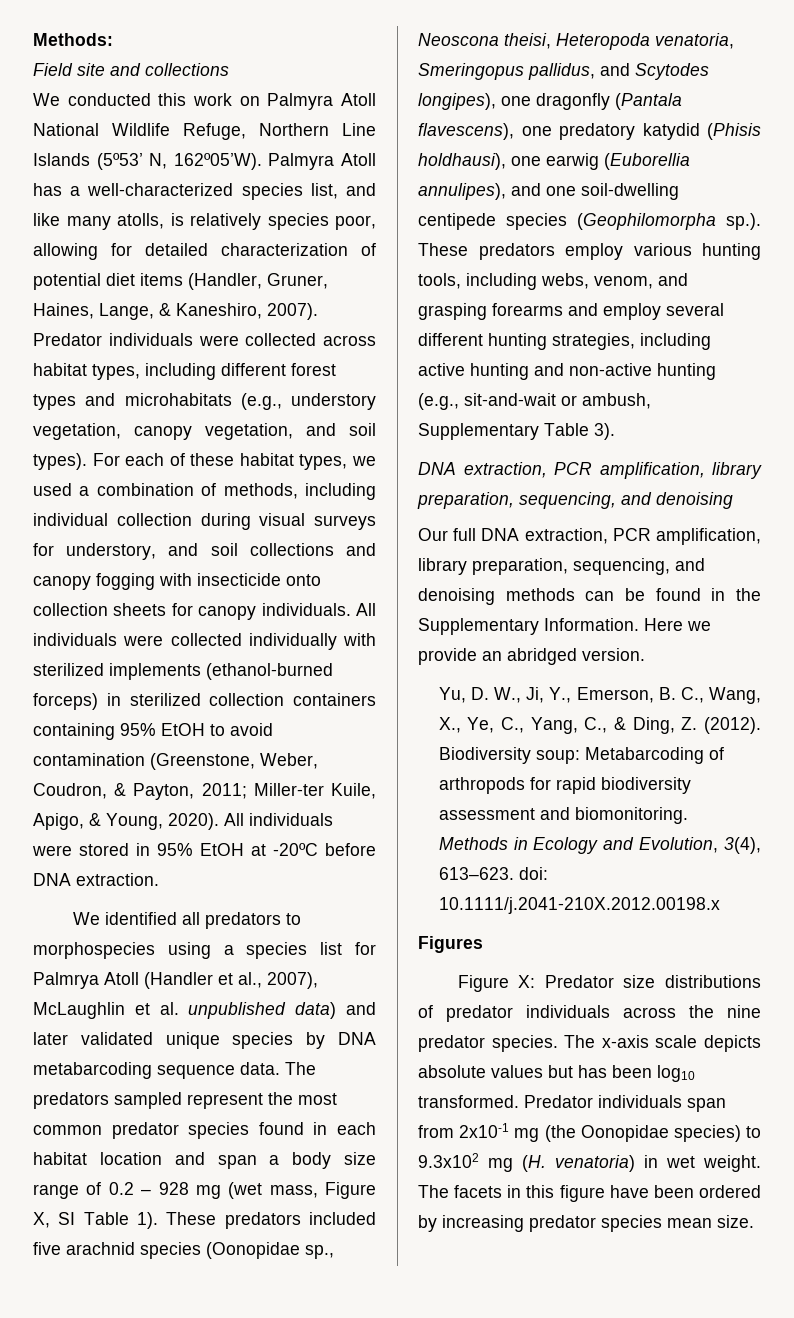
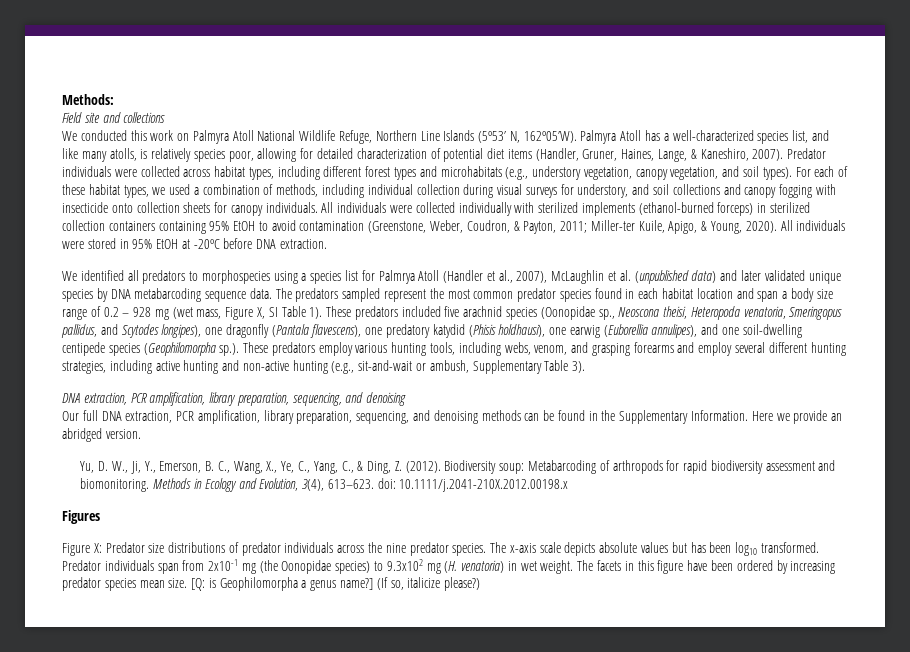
[188,1002,287,1019] unpublished -> [634,270,689,284] (unpublished
(754, 1221) none -> [191,577,481,591] [Q: is Geophilomorpha a genus name?] (If so, italicize please?)

